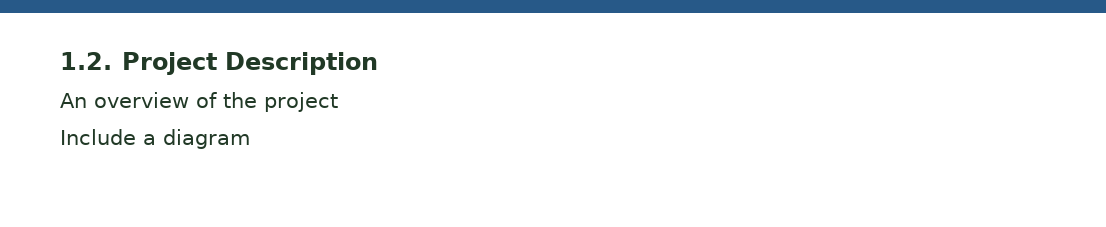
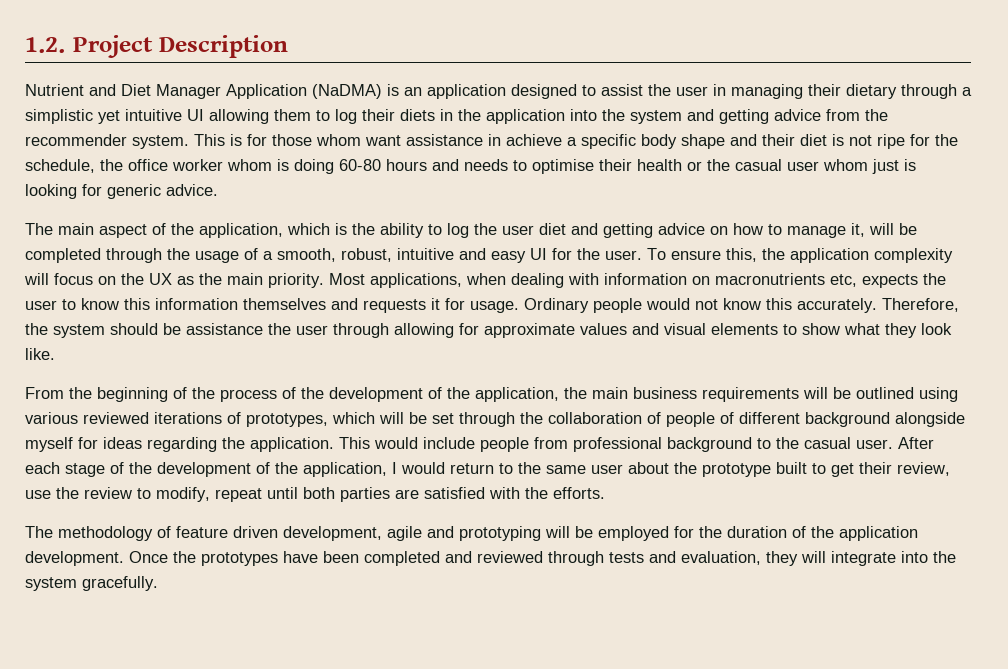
[60,92,338,112] [60,129,250,149] An overview of the project // Include a diagram -> [25,84,972,99] [25,109,888,124] [25,134,958,149] [25,159,916,174] [25,184,218,199] [25,223,917,238] [25,248,953,263] [24,273,946,288] [25,298,959,313] [25,323,952,338] [25,348,55,360] [25,387,958,402] [25,412,965,427] [25,437,934,452] [25,462,950,477] [25,487,605,502] [25,526,918,541] [25,551,956,566] [25,576,158,591] Nutrient and Diet Manager Application (NaDMA) is an application designed to assist the user in managing their dietary through a simplistic yet intuitive UI allowing them to log their diets in the application into the system and getting advice from the recommender system. This is for those whom want assistance in achieve a specific body shape and their diet is not ripe for the schedule, the office worker whom is doing 60-80 hours and needs to optimise their health or the casual user whom just is looking for generic advice. // The main aspect of the application, which is the ability to log the user diet and getting advice on how to manage it, will be completed through the usage of a smooth, robust, intuitive and easy UI for the user. To ensure this, the application complexity will focus on the UX as the main priority. Most applications, when dealing with information on macronutrients etc, expects the user to know this information themselves and requests it for usage. Ordinary people would not know this accurately. Therefore, the system should be assistance the user through allowing for approximate values and visual elements to show what they look like. // From the beginning of the process of the development of the application, the main business requirements will be outlined using various reviewed iterations of prototypes, which will be set through the collaboration of people of different background alongside myself for ideas regarding the application. This would include people from professional background to the casual user. After each stage of the development of the application, I would return to the same user about the prototype built to get their review, use the review to modify, repeat until both parties are satisfied with the efforts. // The methodology of feature driven development, agile and prototyping will be employed for the duration of the application development. Once the prototypes have been completed and reviewed through tests and evaluation, they will integrate into the system gracefully.

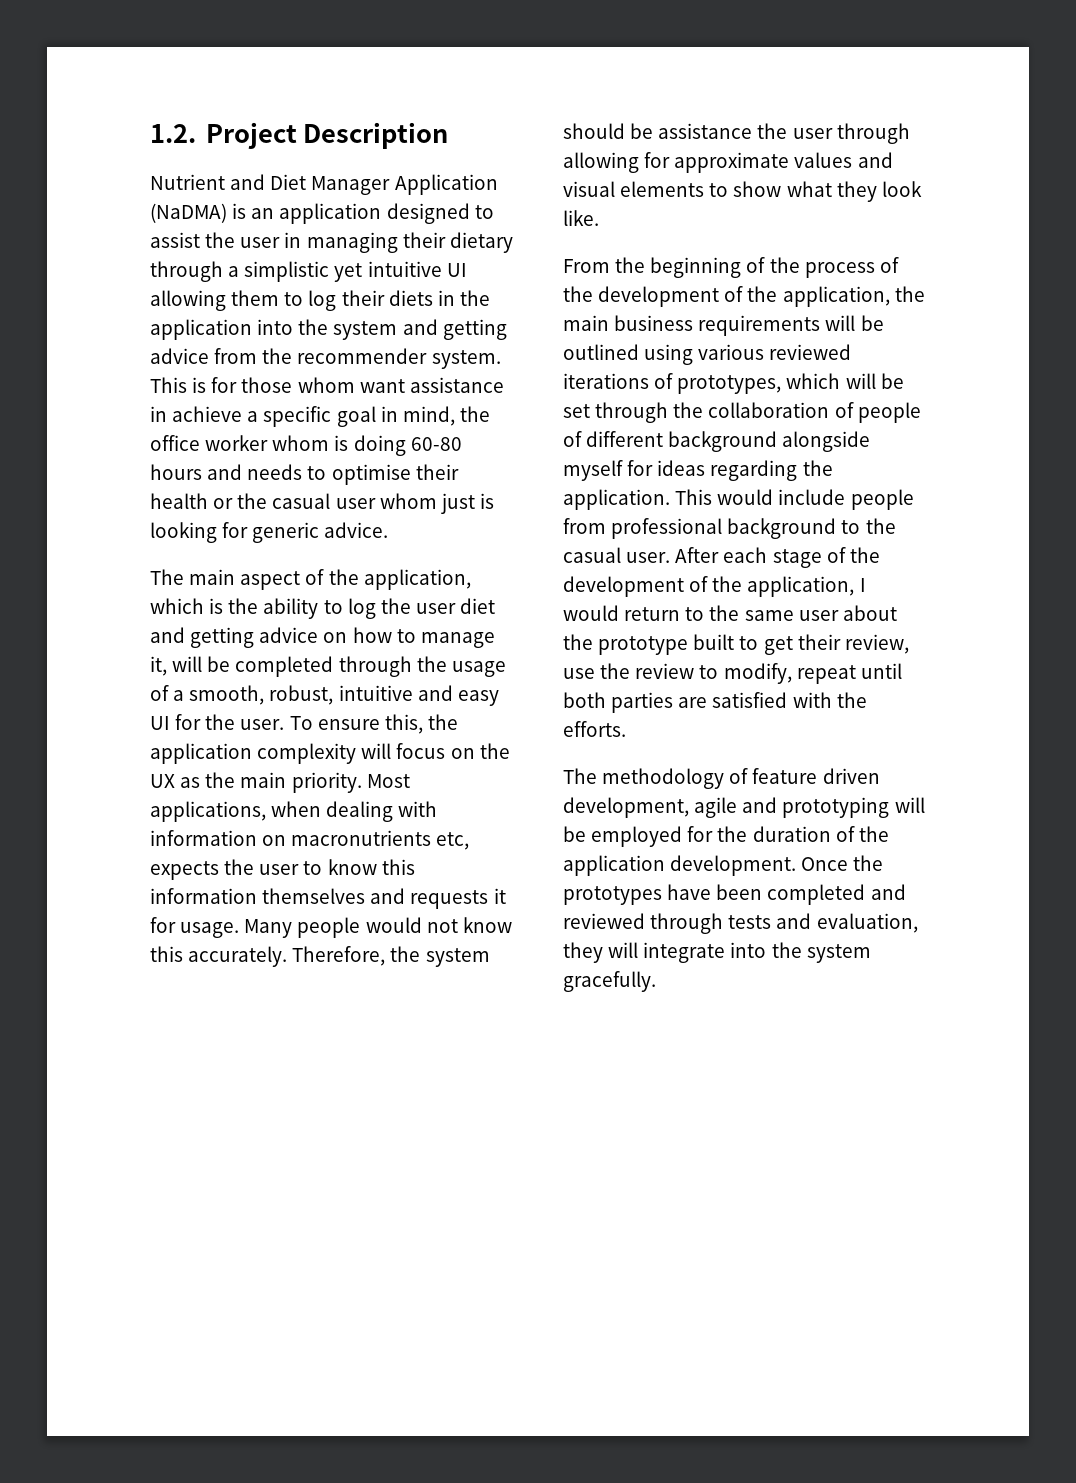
[641,134,958,149] [25,159,95,173] body shape and their diet is not ripe for the schedule, -> [336,406,455,427] goal in mind,
[524,298,589,313] Ordinary -> [244,919,293,938] Many

